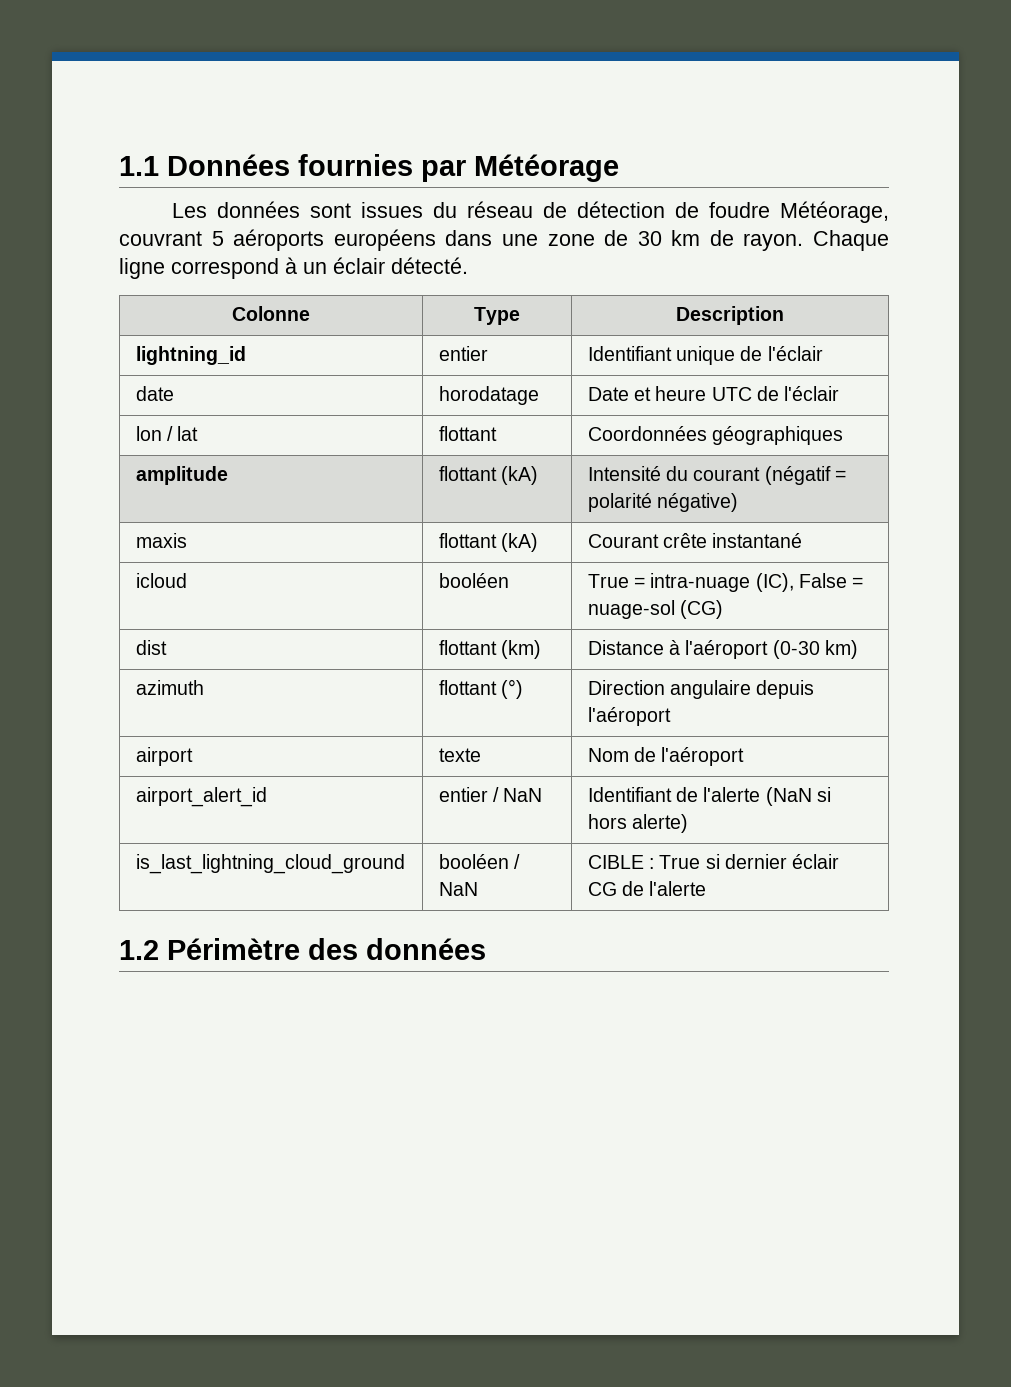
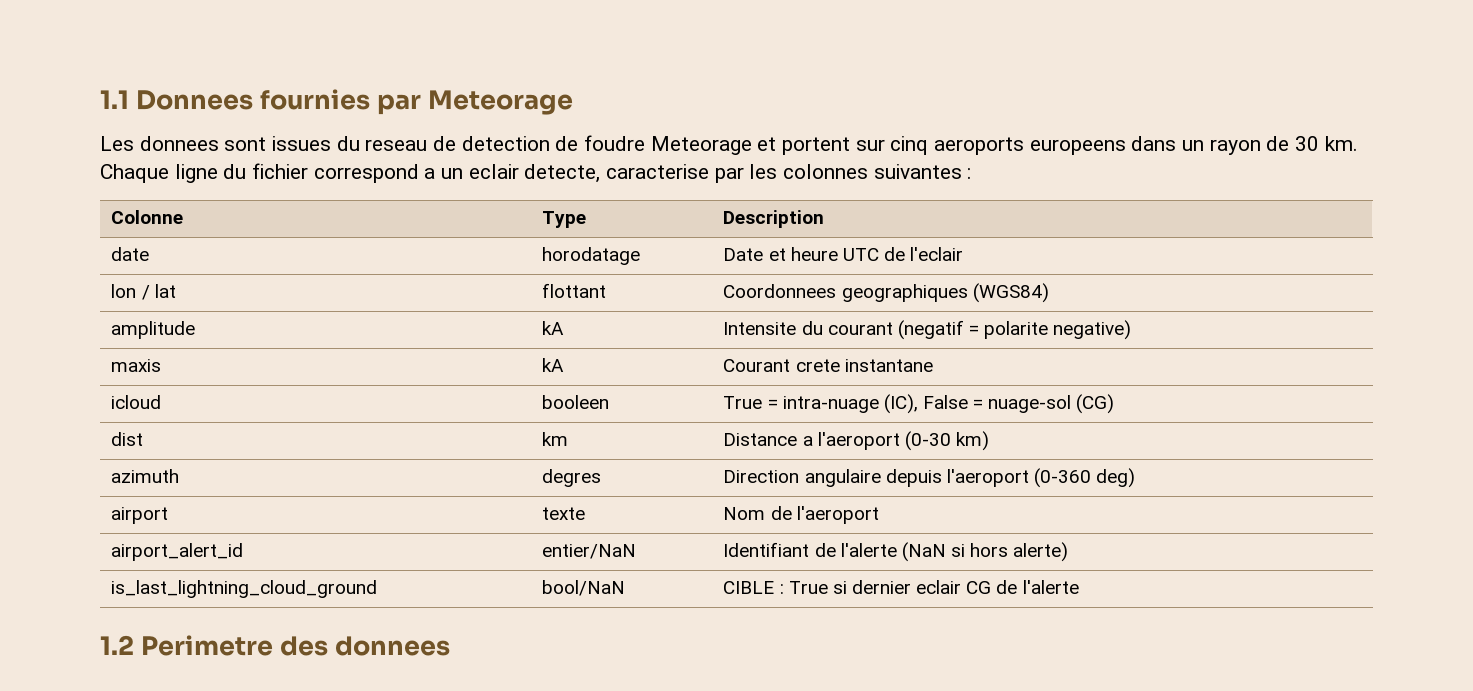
[167,154,290,176] Données -> [135,90,253,110] Donnees
[474,154,619,182] Météorage -> [427,90,573,115] Meteorage
[216,201,300,218] données -> [139,136,219,151] donnees
[466,201,889,223] [119,229,890,251] [119,257,468,279] [232,306,310,321] [474,307,520,325] [676,306,784,325] [135,346,246,365] [438,346,488,361] [587,346,823,365] réseau de détection de foudre Météorage, couvrant 5 aéroports européens dans une zone de 30 km de rayon. Chaque ligne correspond à un éclair détecté. // Colonne | Type | Description // lightning_id | entier | Identifiant unique de l'éclair -> [365,135,1358,155] [100,163,972,183] [111,210,184,224] [542,211,587,228] [723,210,825,228] reseau de detection de foudre Meteorage et portent sur cinq aeroports europeens dans un rayon de 30 km. Chaque ligne du fichier correspond a un eclair detecte, caracterise par les colonnes suivantes : // Colonne | Type | Description
[784,386,840,401] l'éclair -> [910,247,964,261] l'eclair
[587,426,844,445] [135,466,228,485] [438,466,539,485] [587,466,846,485] [587,493,739,512] Coordonnées géographiques // amplitude | flottant (kA) | Intensité du courant (négatif = polarité négative) -> [723,283,1049,303] [111,321,196,339] [542,321,565,335] [723,320,1132,340] Coordonnees geographiques (WGS84) // amplitude | kA | Intensite du courant (negatif = polarite negative)
[438,533,539,552] flottant (kA) -> [542,358,565,372] kA
[663,533,803,548] crête instantané -> [795,359,933,372] crete instantane
[438,573,509,588] booléen -> [542,395,610,409] booleen
[438,640,542,659] flottant (km) -> [542,432,569,446] km
[669,640,769,659] à l'aéroport -> [802,432,900,450] a l'aeroport
[438,679,524,699] flottant (°) -> [542,469,602,487] degres
[587,707,671,726] l'aéroport -> [946,468,1136,488] l'aeroport (0-360 deg)
[661,747,745,766] l'aéroport -> [796,506,879,524] l'aeroport
[438,787,543,802] entier / NaN -> [542,544,637,559] entier/NaN
[438,854,521,869] [438,882,478,896] booléen / NaN -> [542,580,626,596] bool/NaN
[792,854,840,869] éclair -> [916,580,962,594] eclair
[167,938,486,960] Périmètre des données -> [140,635,450,656] Perimetre des donnees

